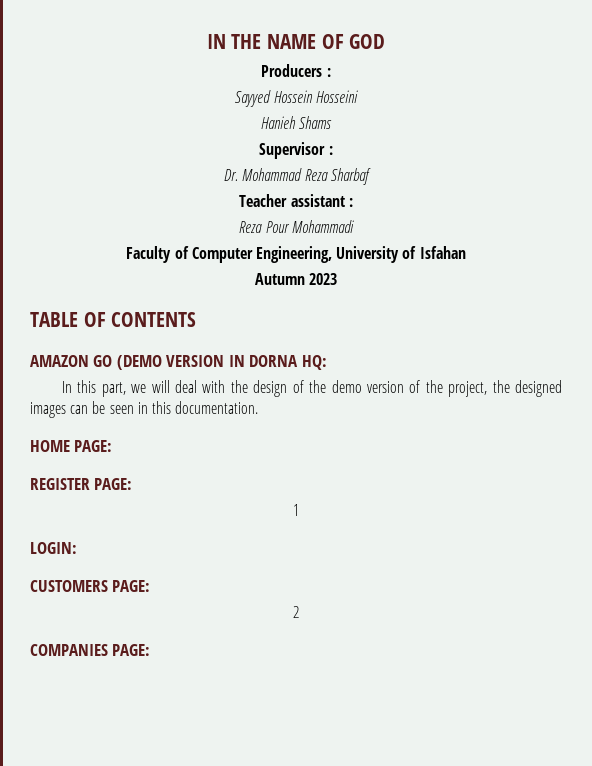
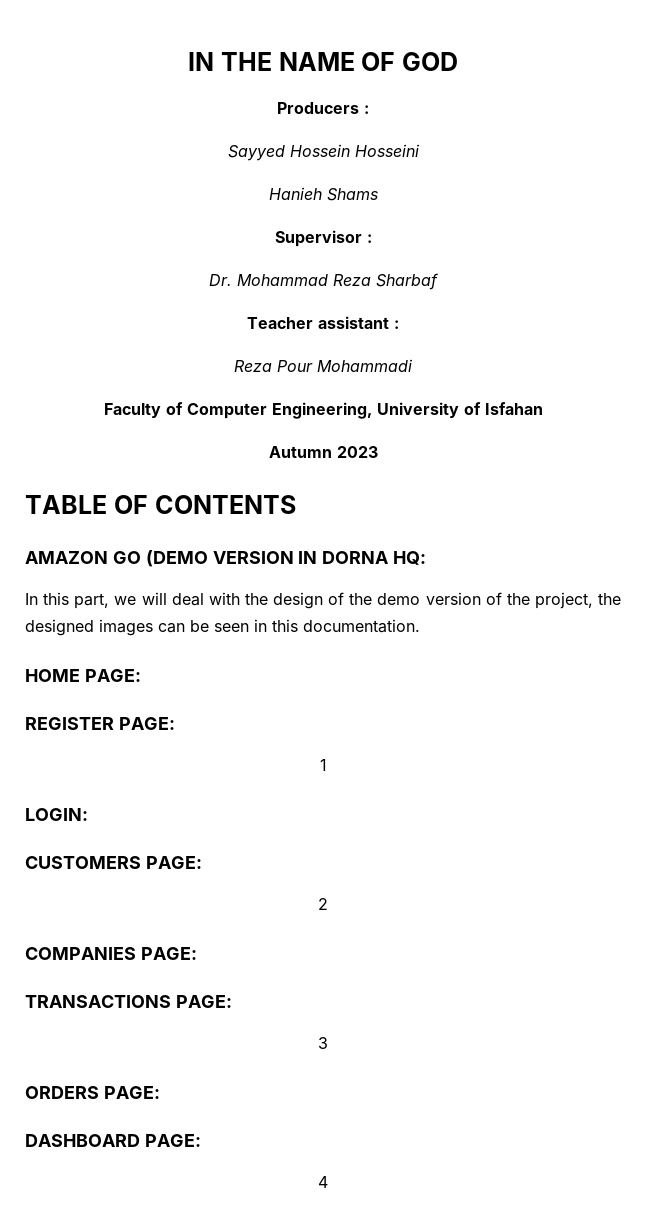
(151, 650) none -> [25,995,232,1008] [318,1037,328,1049] [25,1086,160,1099] [25,1134,201,1147] [318,1176,328,1188] // TRANSACTIONS PAGE: // 3 // ORDERS PAGE: // DASHBOARD PAGE: // 4

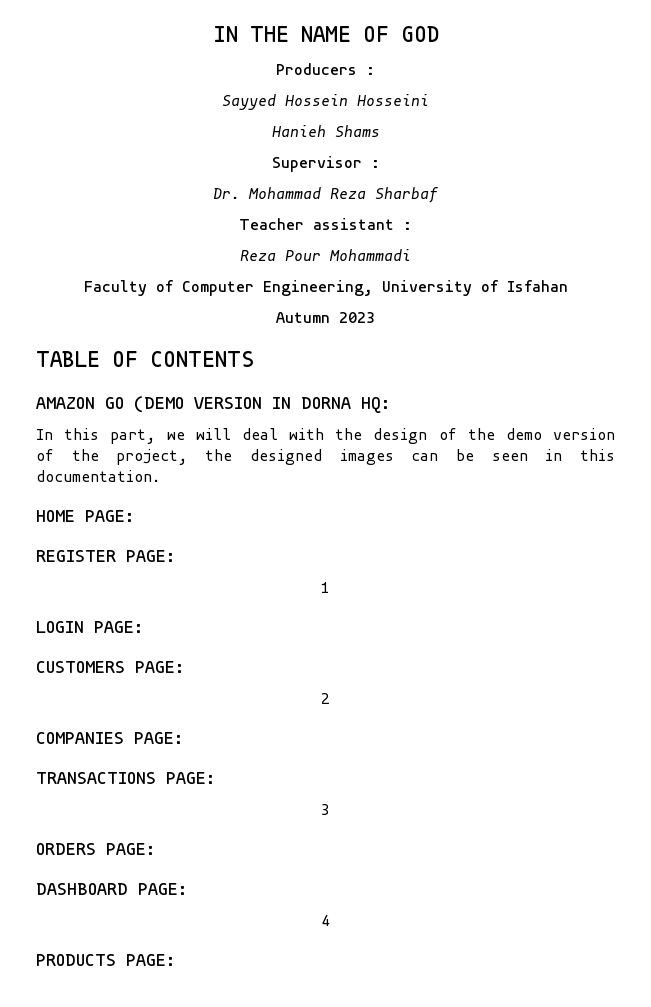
[25,808,88,821] LOGIN: -> [36,621,143,633] LOGIN PAGE:
(328, 1182) none -> [36,954,175,966] // PRODUCTS PAGE:

